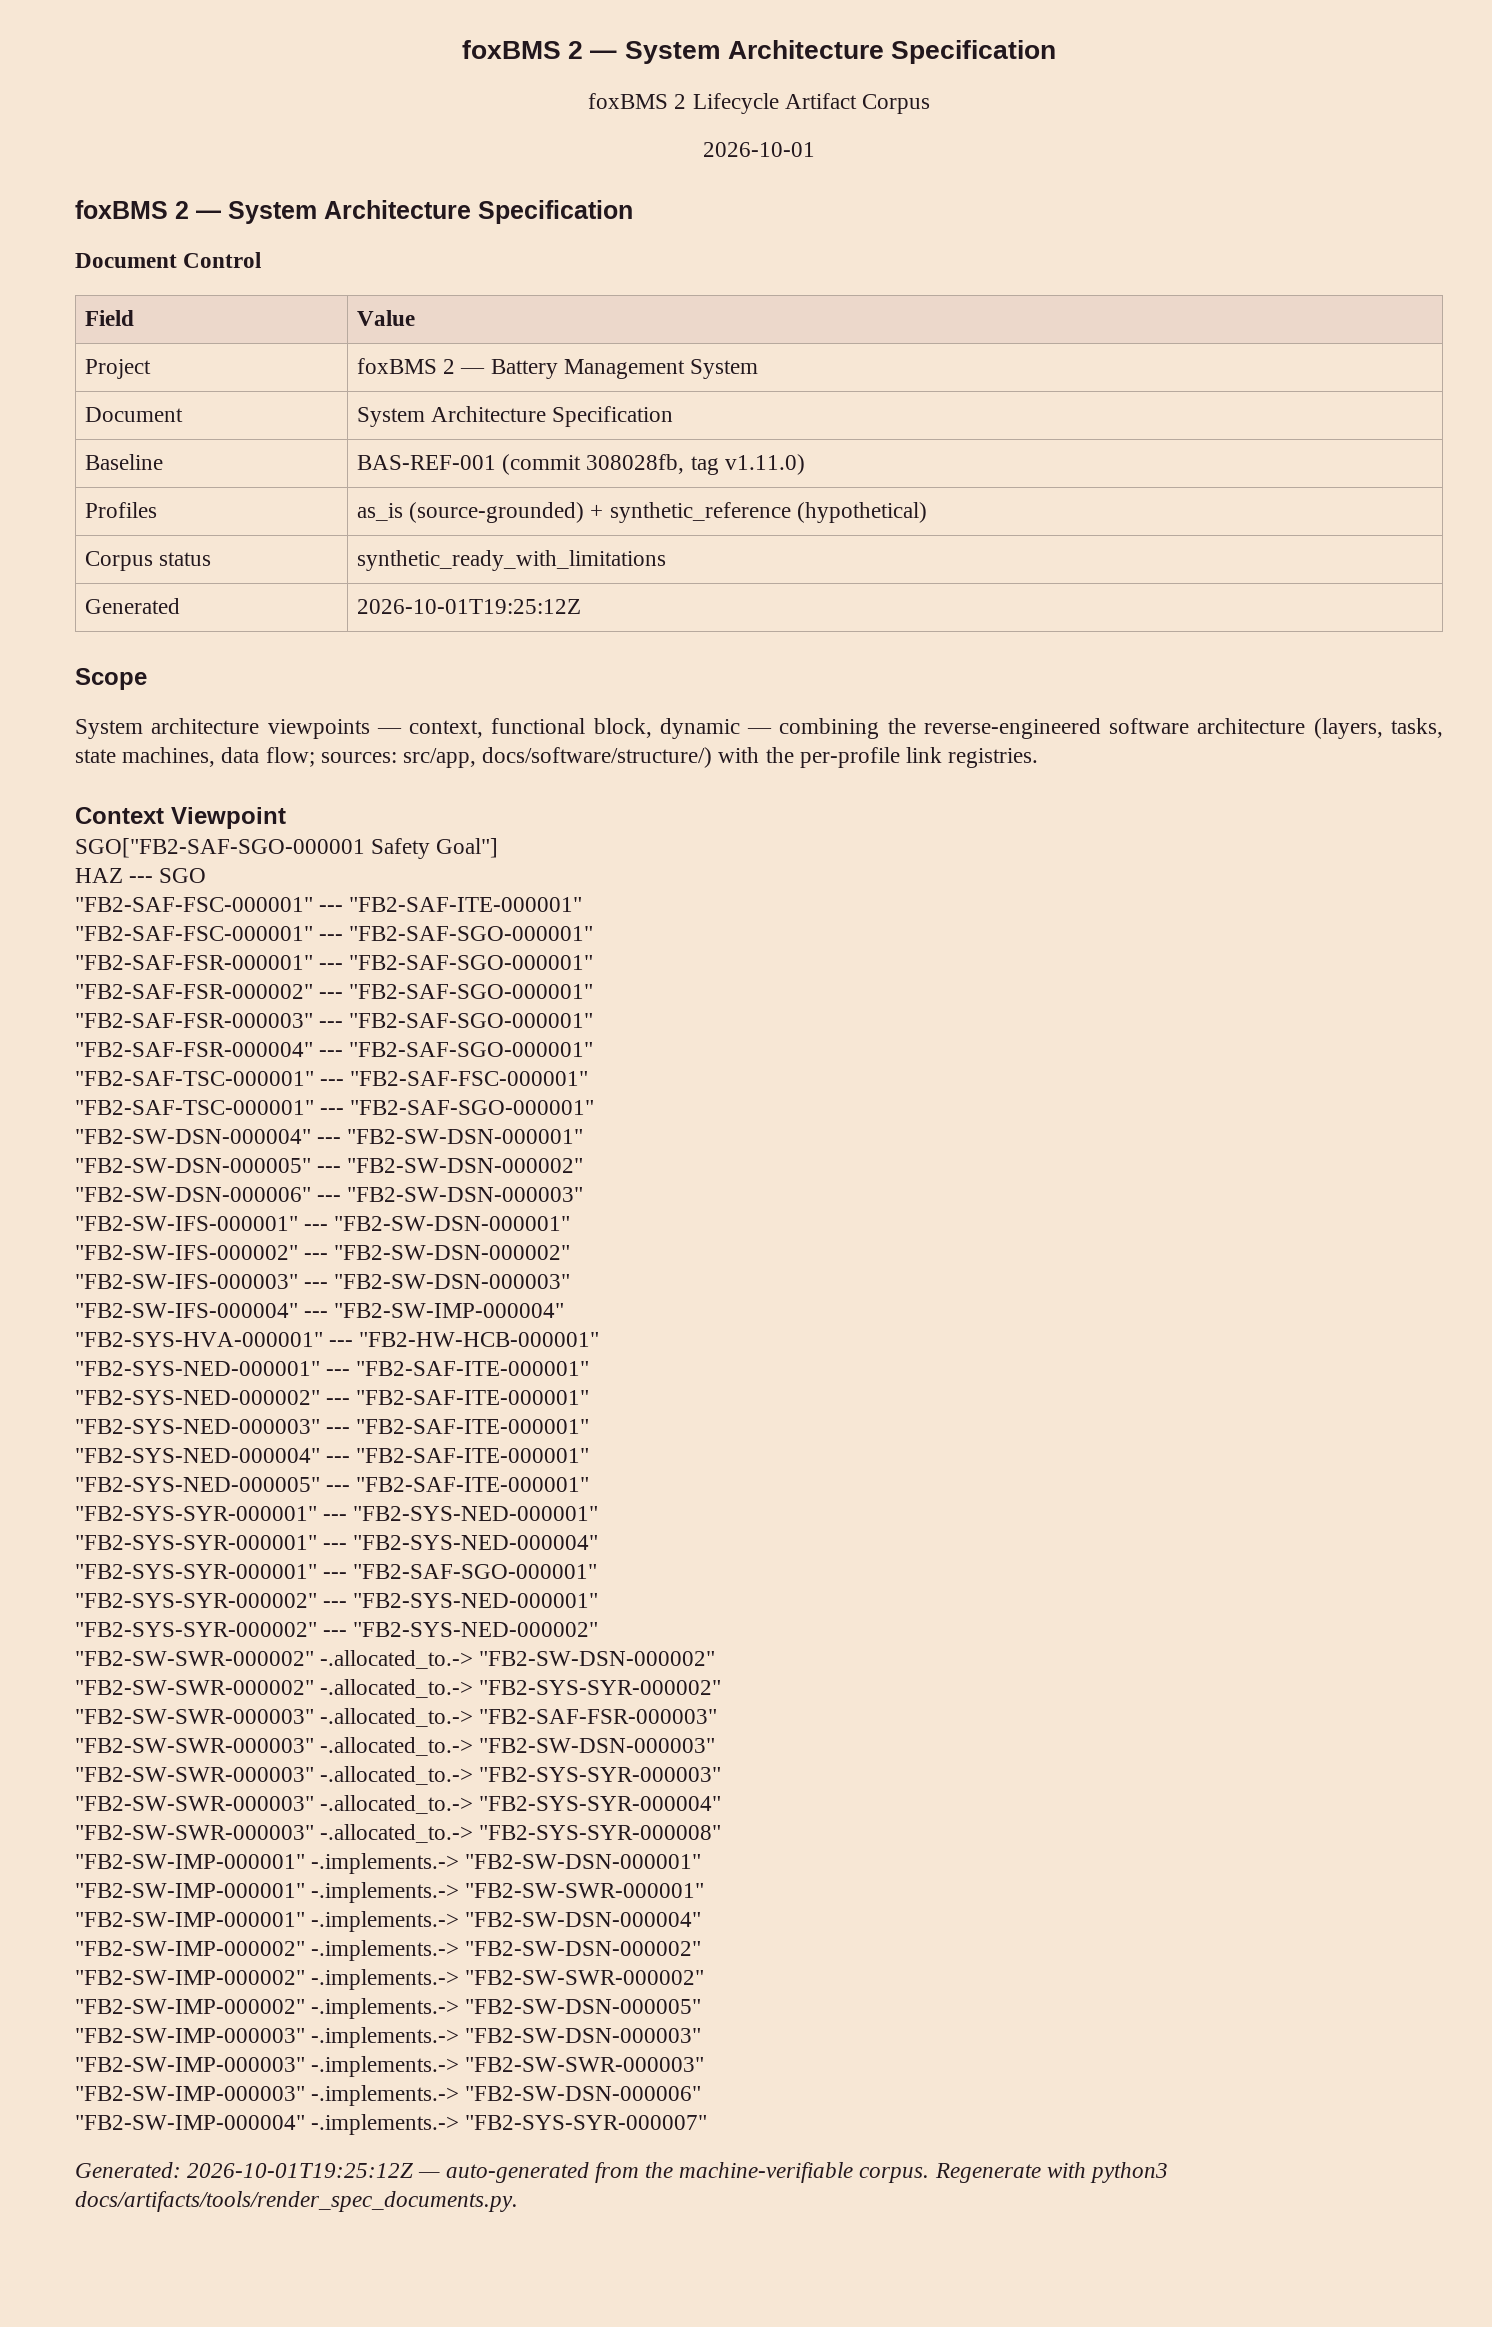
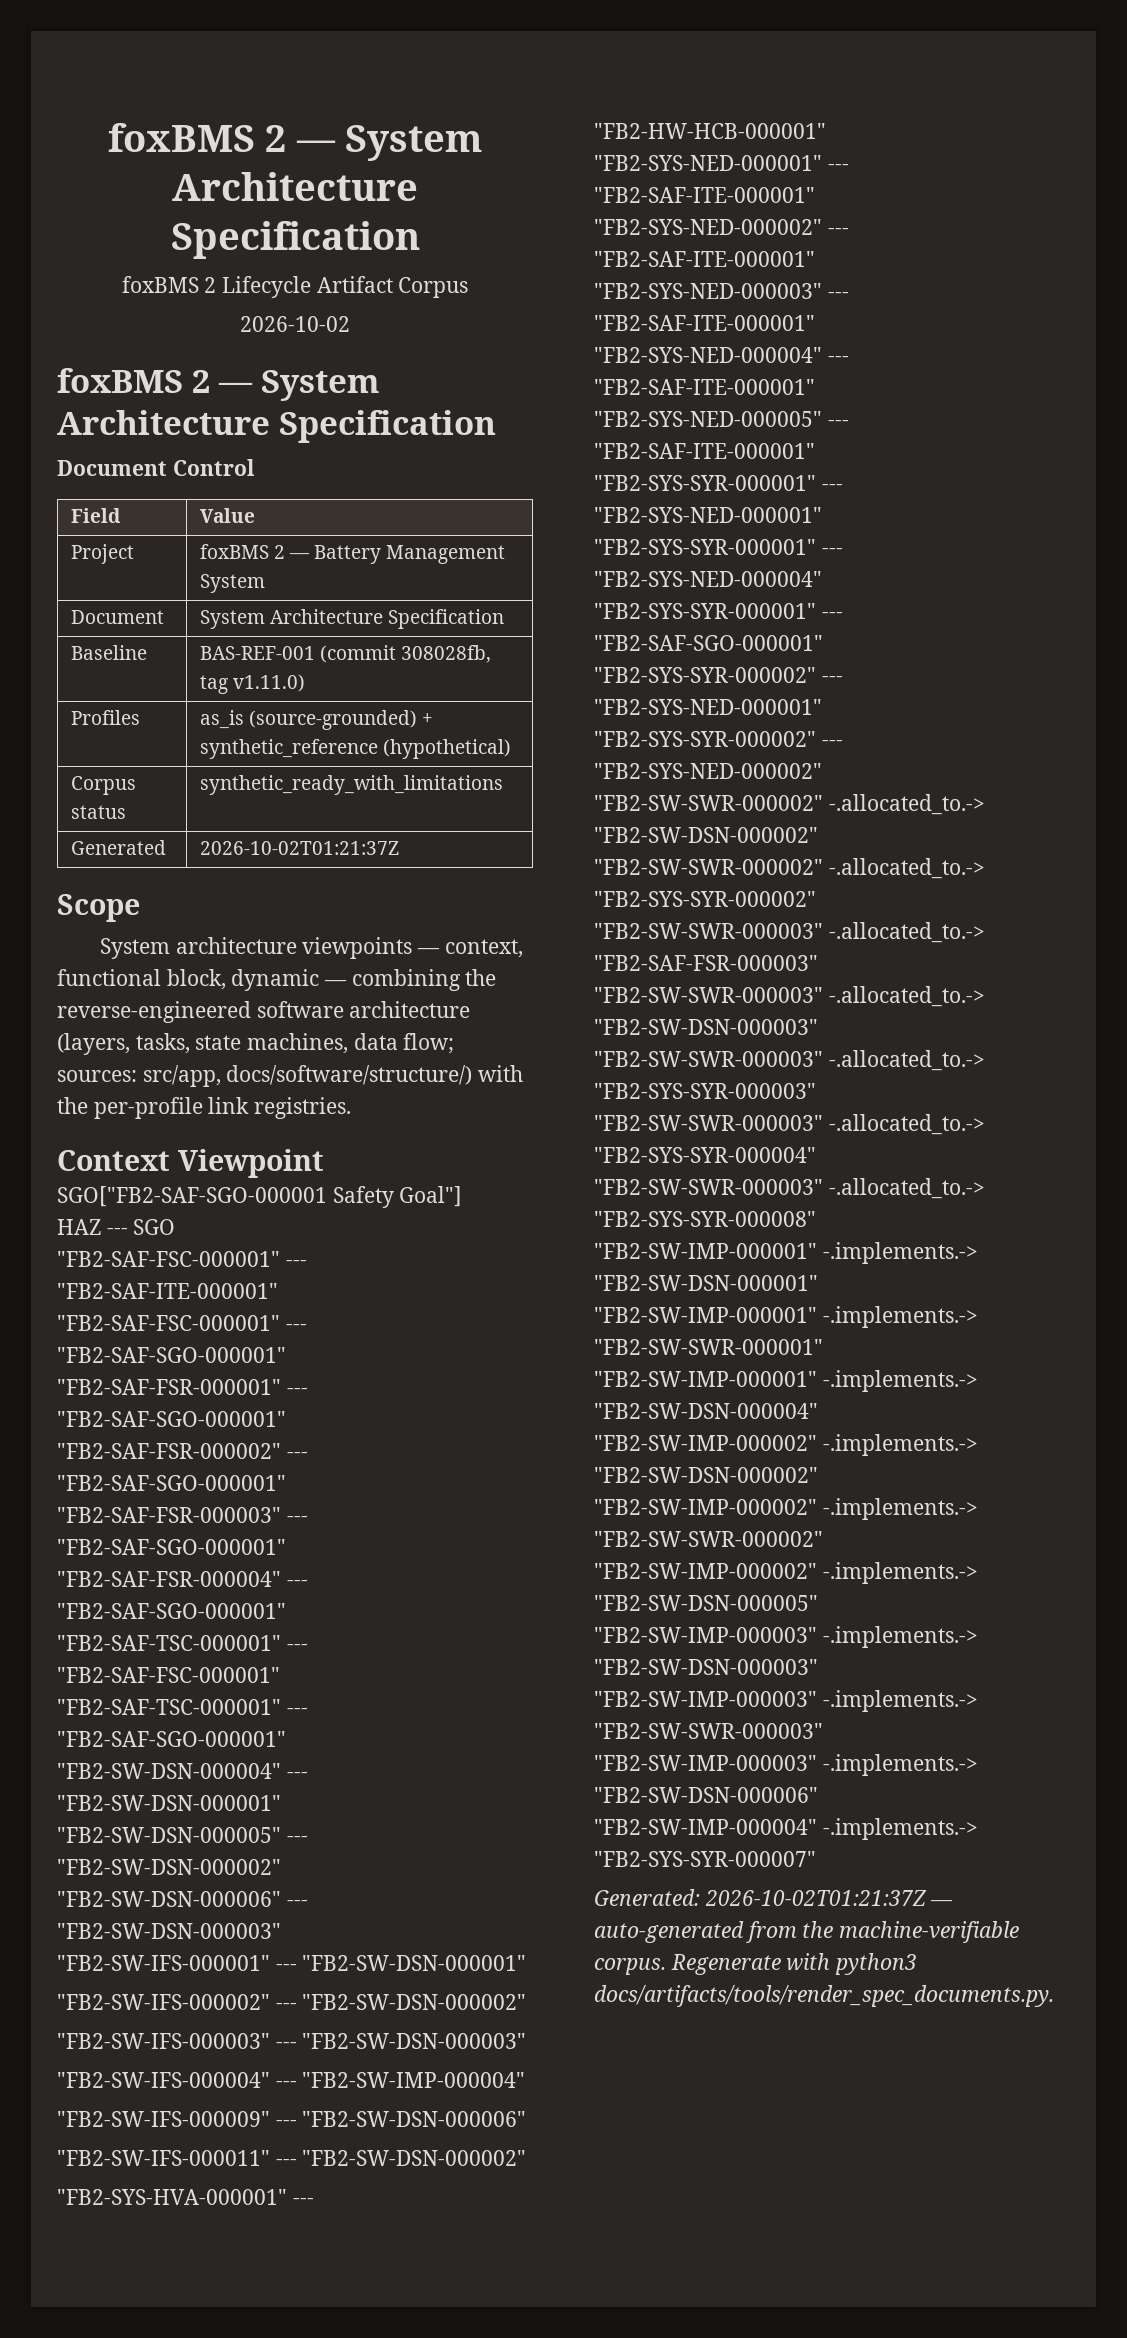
[703,142,815,157] 2026-10-01 -> [240,316,350,332] 2026-10-02
[356,599,581,614] 2026-10-01T19:25:12Z -> [199,841,399,855] 2026-10-02T01:21:37Z
(565, 1310) none -> [57,2111,527,2127] [57,2150,527,2166] // "FB2-SW-IFS-000009" --- "FB2-SW-DSN-000006" // "FB2-SW-IFS-000011" --- "FB2-SW-DSN-000002"
[187,2163,414,2178] 2026-10-01T19:25:12Z -> [704,1890,927,1906] 2026-10-02T01:21:37Z

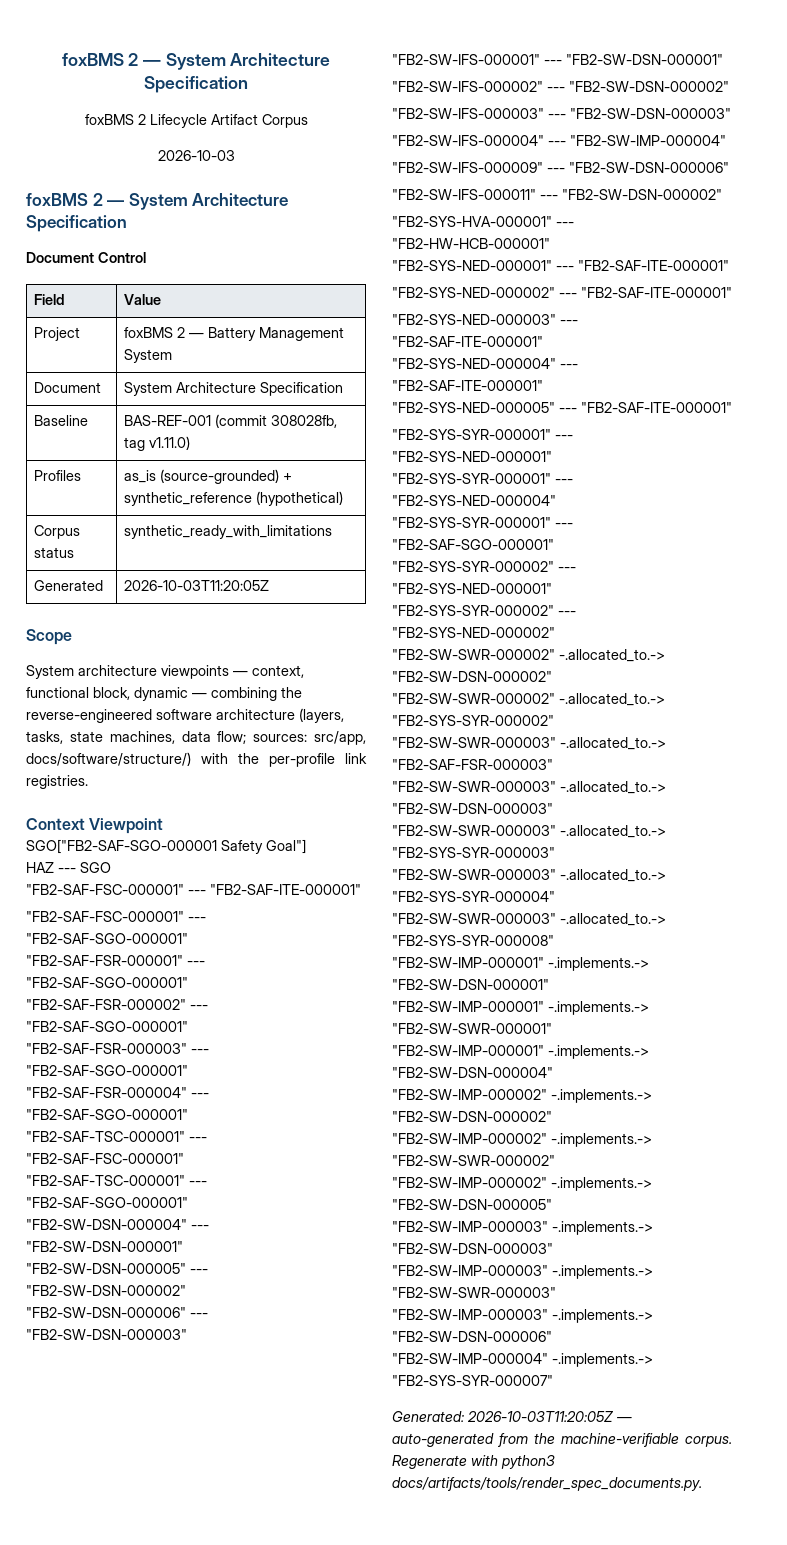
[240,316,350,332] 2026-10-02 -> [157,150,235,161] 2026-10-03
[199,841,399,855] 2026-10-02T01:21:37Z -> [124,580,270,591] 2026-10-03T11:20:05Z
[704,1890,927,1906] 2026-10-02T01:21:37Z -> [467,1411,614,1422] 2026-10-03T11:20:05Z

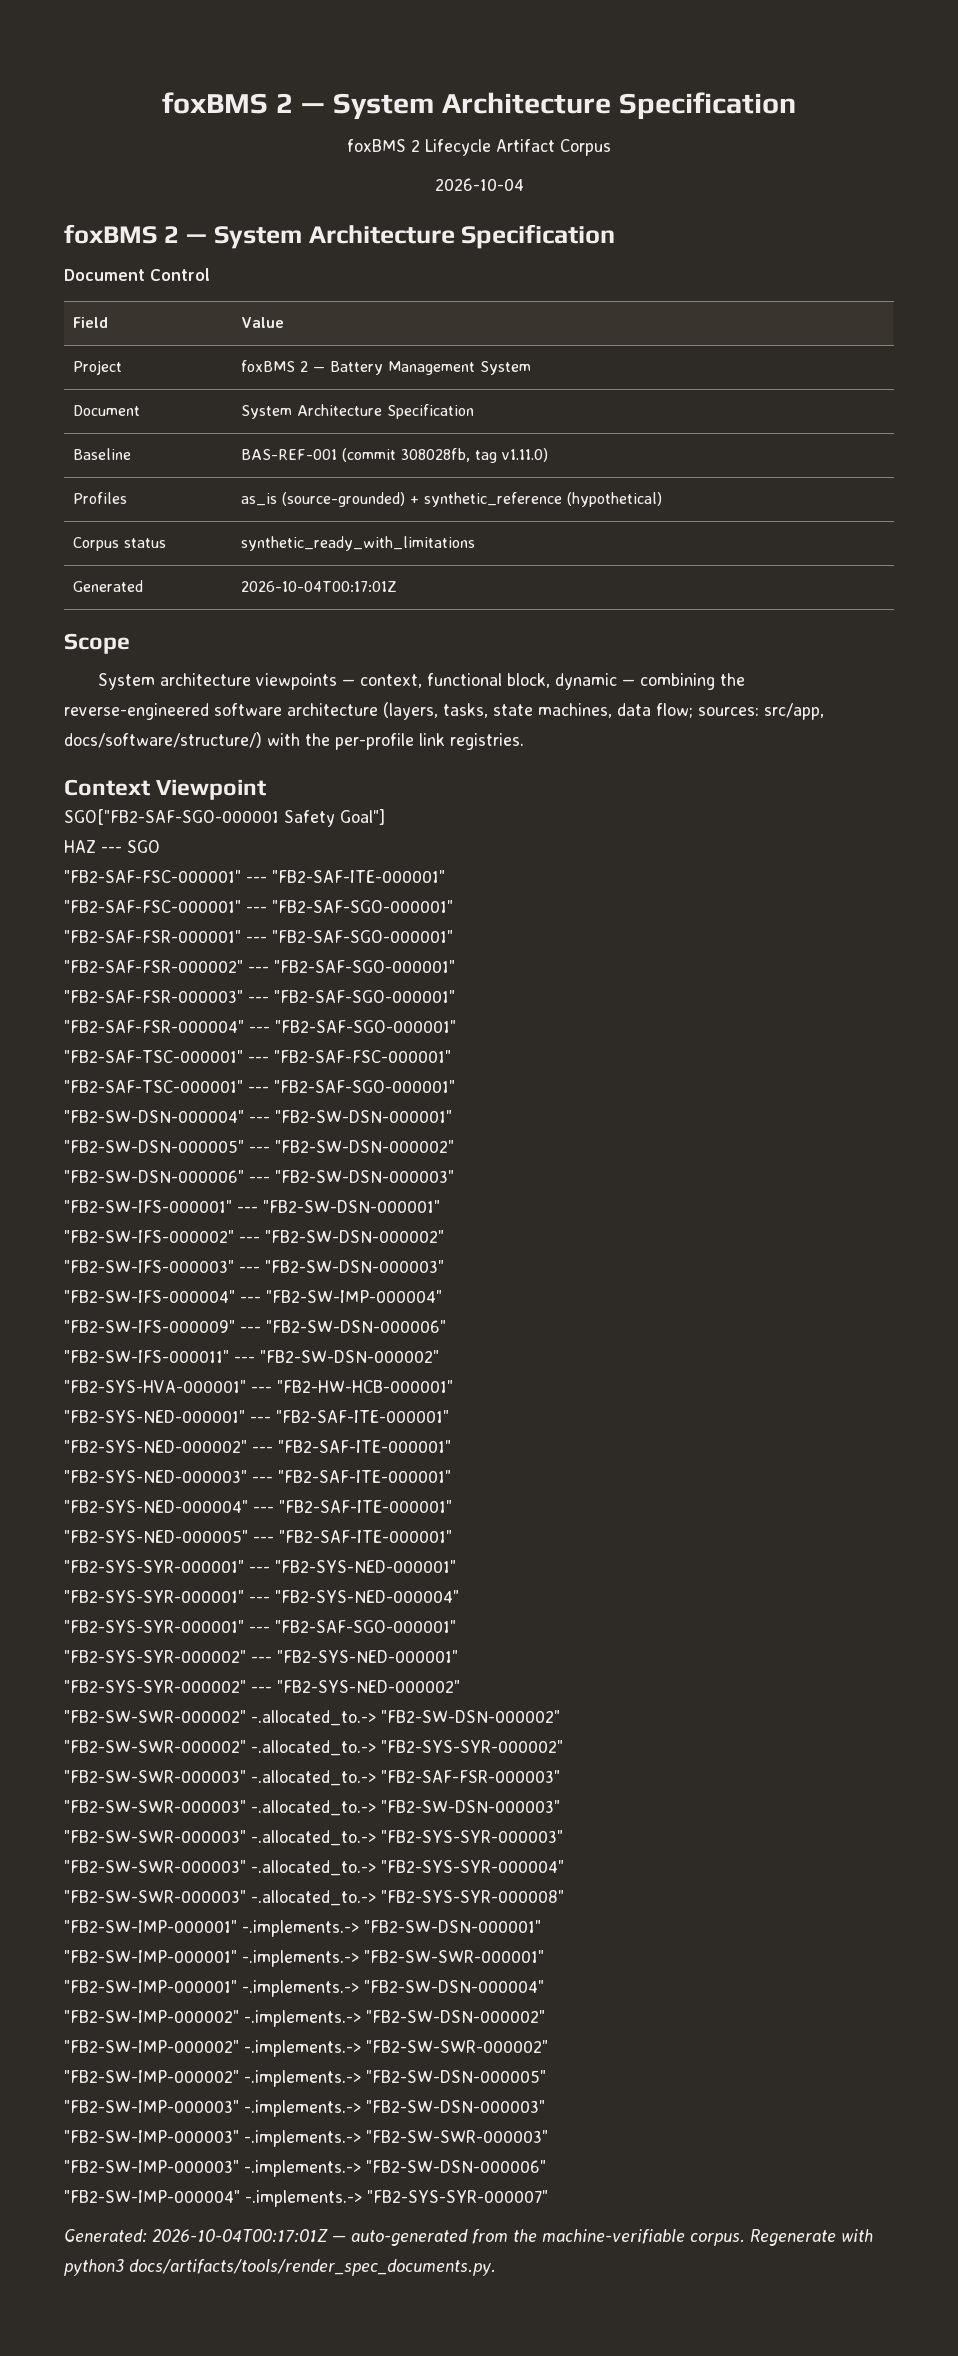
[157,150,235,161] 2026-10-03 -> [434,178,524,191] 2026-10-04
[124,580,270,591] 2026-10-03T11:20:05Z -> [241,581,398,592] 2026-10-04T00:17:01Z
[467,1411,614,1422] 2026-10-03T11:20:05Z -> [152,2229,328,2243] 2026-10-04T00:17:01Z

